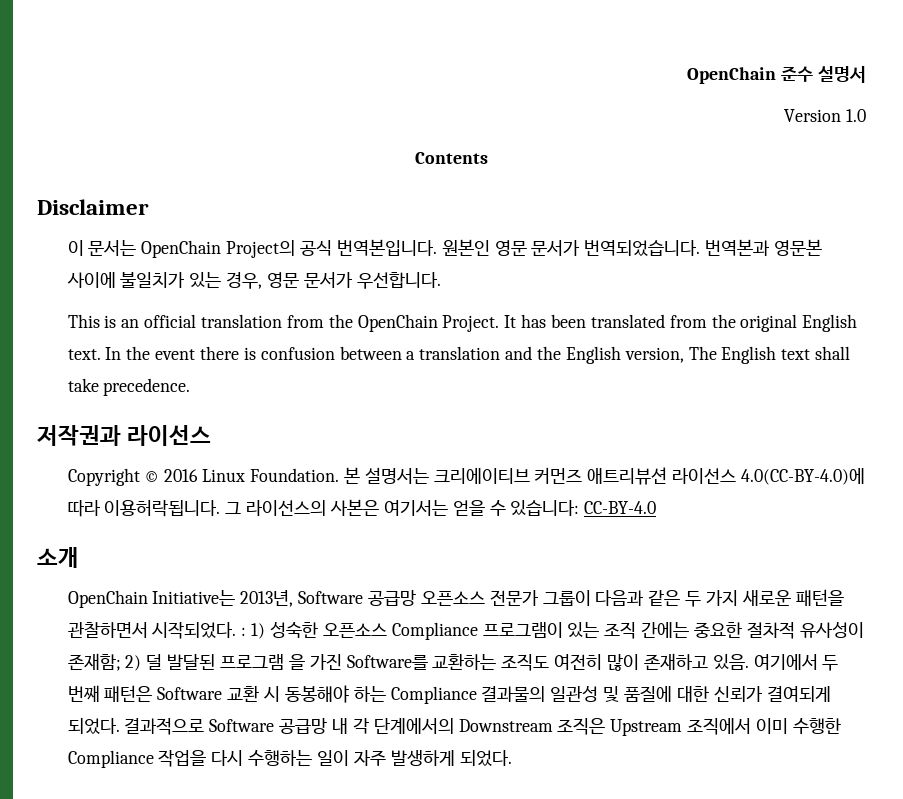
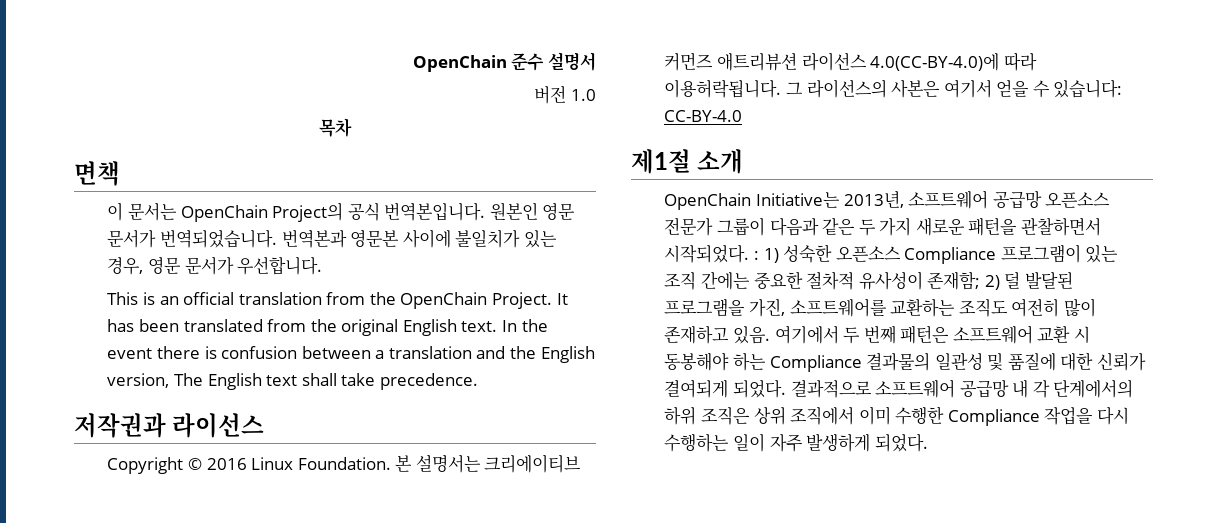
[784,109,842,122] Version -> [534,85,567,104] 버전
[415,152,488,164] [37,199,149,215] Contents // Disclaimer -> [319,118,352,137] [74,161,120,186] 목차 // 면책
[383,500,448,516] 여기서는 -> [943,79,992,98] 여기서
(657, 507) none -> [631,149,691,174] 제1절
[298,591,364,604] Software -> [908,190,989,209] 소프트웨어
[219,654,428,670] 프로그램 을 가진 Software를 -> [664,298,887,317] 프로그램을 가진, 소프트웨어를
[157,687,223,700] Software -> [952,325,1033,344] 소프트웨어
[209,719,275,732] Software -> [875,379,956,398] 소프트웨어
[458,718,683,736] Downstream 조직은 Upstream -> [664,407,786,425] 하위 조직은 상위

